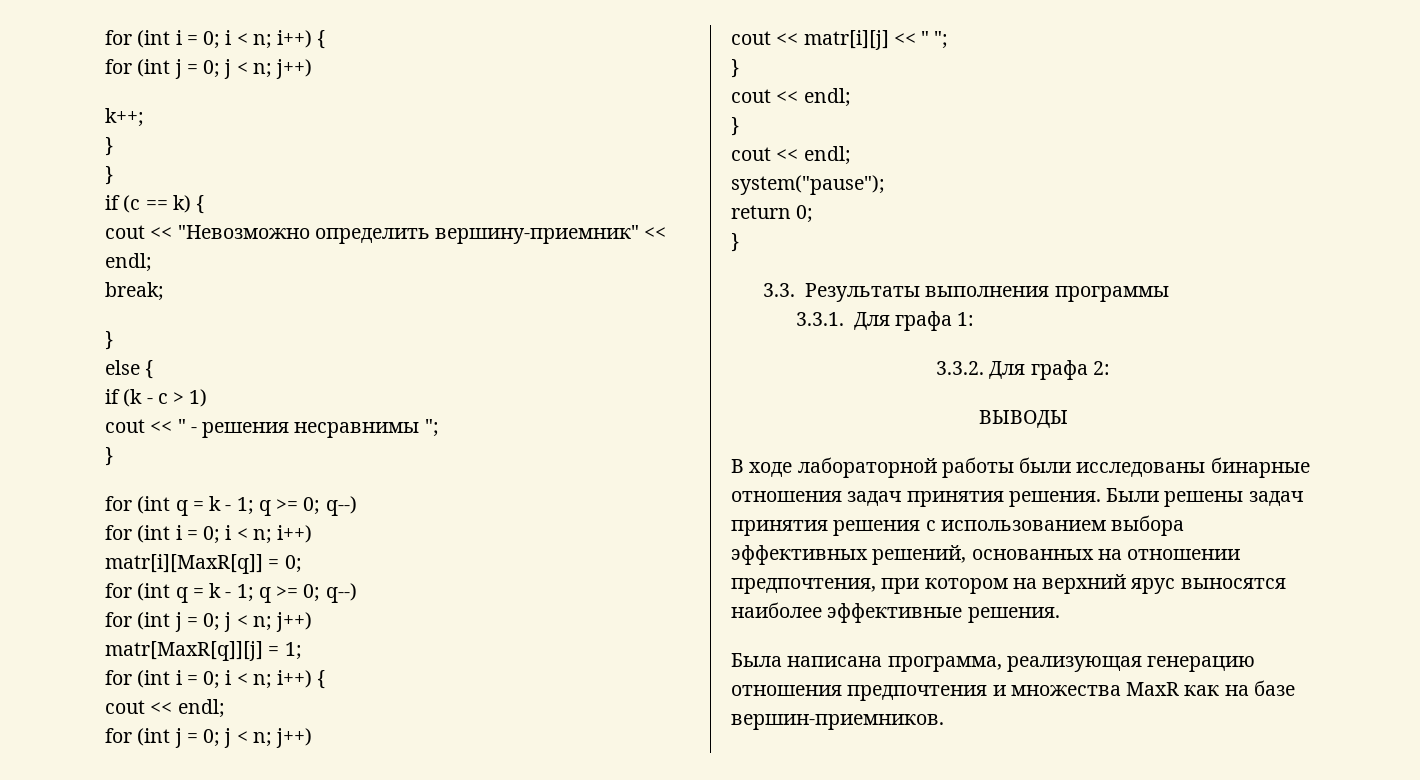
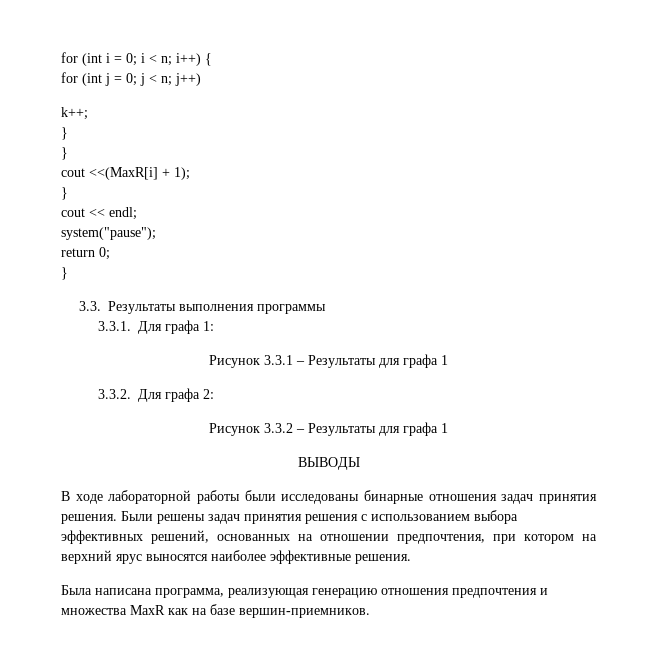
[105,195,205,214] [105,225,667,244] [105,253,152,272] [105,282,164,301] [105,331,113,350] [105,360,154,379] [105,389,208,407] [105,419,439,438] [105,447,113,466] [105,496,357,516] [105,525,313,544] [105,554,302,574] [105,583,357,603] [105,612,313,632] [105,641,302,661] [105,670,326,689] [105,699,225,718] [105,728,313,748] [731,30,949,50] [731,59,739,78] [731,88,851,107] if (c == k) { // cout << "Невозможно определить вершину-приемник" << endl; // break; // } // else { // if (k - c > 1) // cout << " - решения несравнимы "; // } // for (int q = k - 1; q >= 0; q--) // for (int i = 0; i < n; i++) // matr[i][MaxR[q]] = 0; // for (int q = k - 1; q >= 0; q--) // for (int j = 0; j < n; j++) // matr[MaxR[q]][j] = 1; // for (int i = 0; i < n; i++) { // cout << endl; // for (int j = 0; j < n; j++) // cout << matr[i][j] << " "; // } // cout << endl; -> [61,167,190,180] cout <<(MaxR[i] + 1);
[936,360,1110,380] 3.3.2. Для графа 2: -> [209,354,448,368] [97,388,214,402] [209,422,448,436] Рисунок 3.3.1 ‒ Результаты для графа 1 // 3.3.2. Для графа 2: // Рисунок 3.3.2 ‒ Результаты для графа 1

